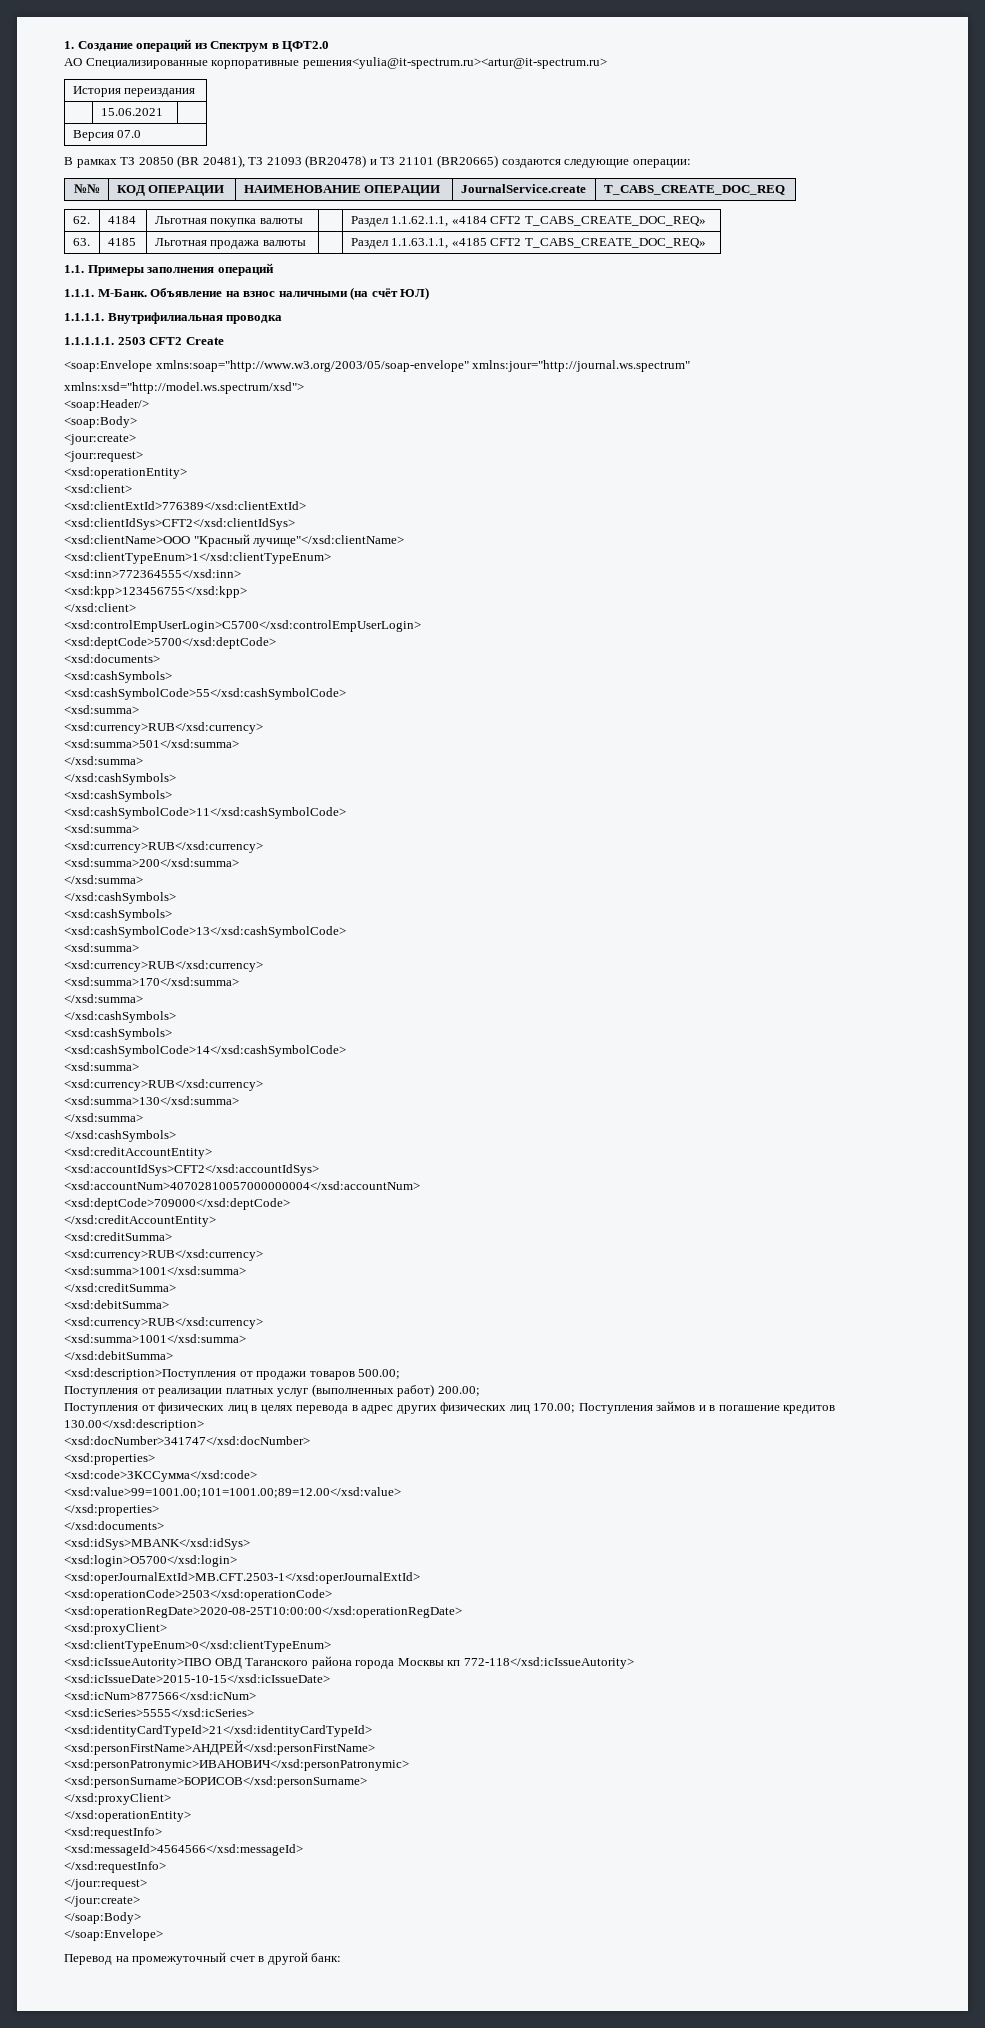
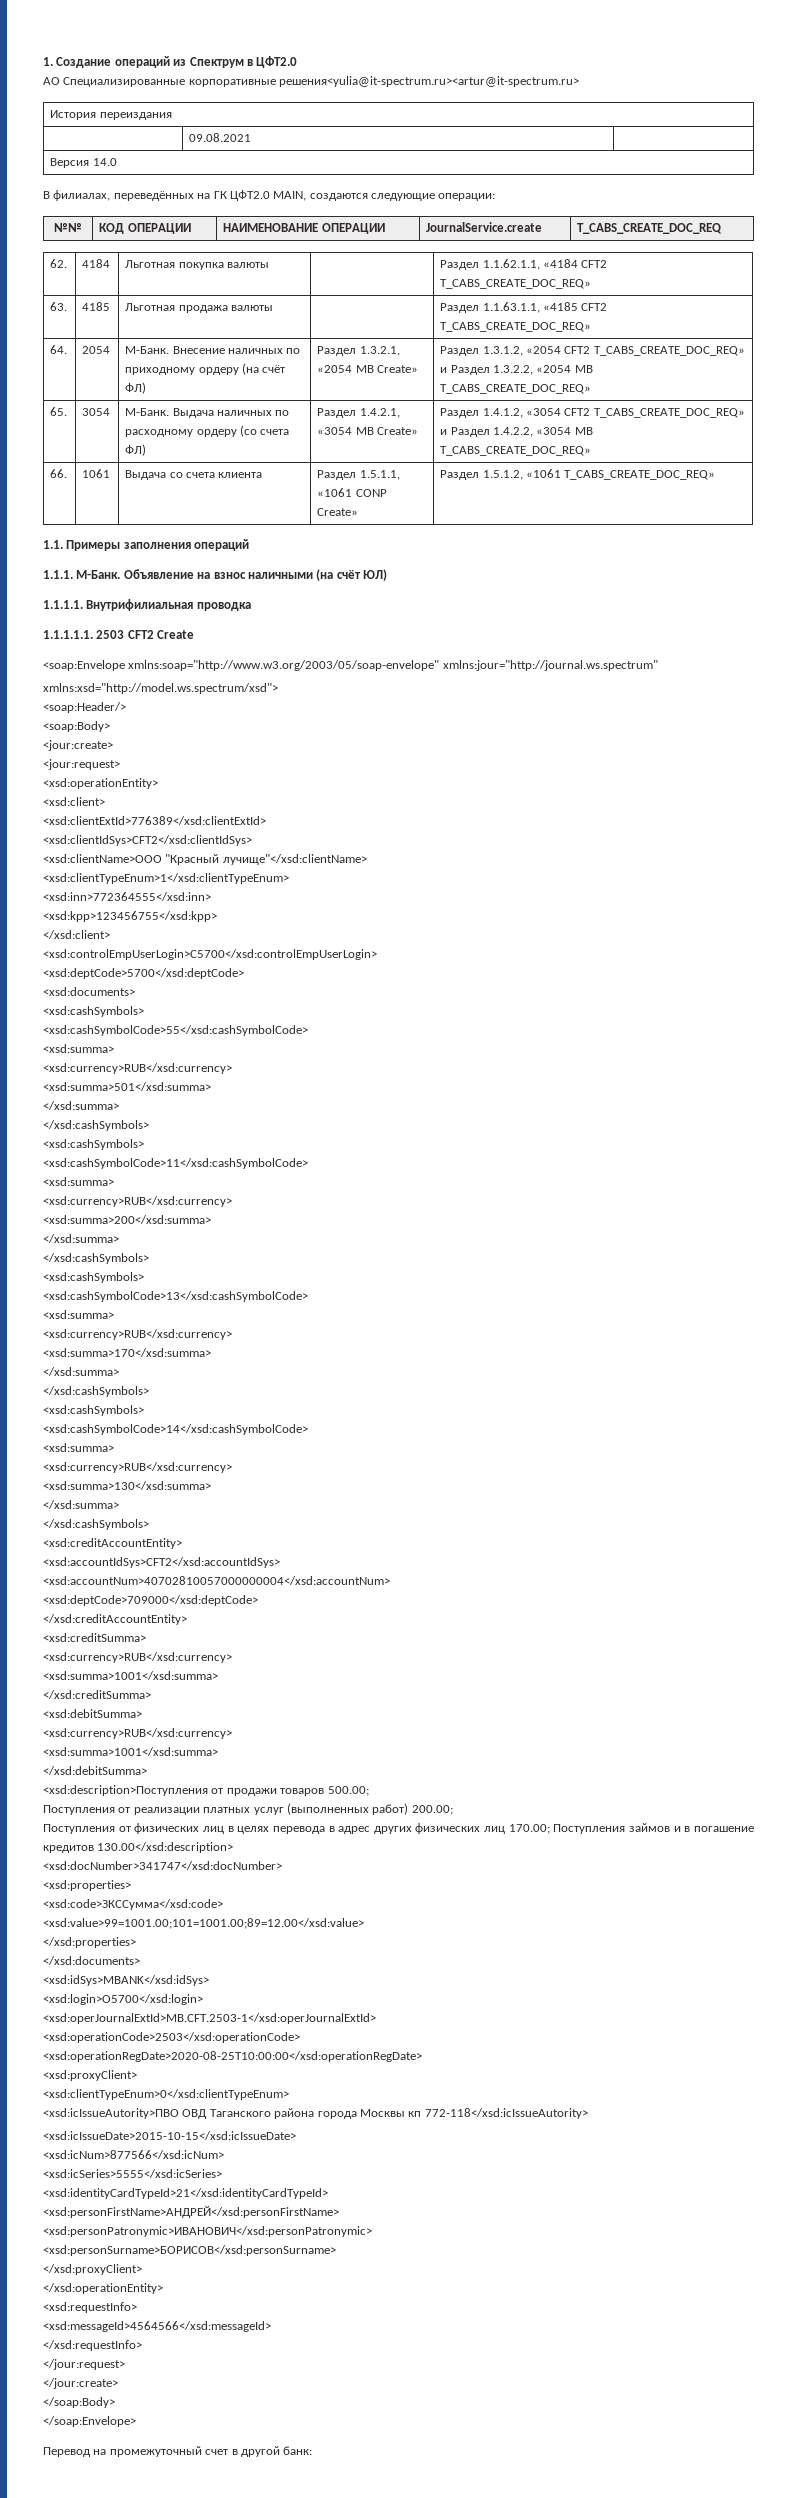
[100,108,163,116] 15.06.2021 -> [189,133,252,142] 09.08.2021
[117,130,142,138] 07.0 -> [92,158,117,166] 14.0
[76,155,499,168] рамках ТЗ 20850 (BR 20481), ТЗ 21093 (BR20478) и ТЗ 21101 (BR20665) -> [53,190,307,201] филиалах, переведённых на ГК ЦФТ2.0 MAIN,
(706, 243) none -> [50,345,68,354] [82,346,111,354] [125,346,301,354] [125,363,286,375] [125,382,147,394] [317,346,400,356] [317,365,418,373] [440,346,745,356] [440,365,593,375] [440,384,592,394] [50,407,68,416] [82,408,111,416] [125,408,290,418] [125,425,290,437] [125,444,147,456] [317,408,400,418] [317,427,418,435] [440,408,745,418] [440,427,593,437] [440,446,592,456] [50,469,68,478] [82,469,111,478] [125,470,263,480] [317,470,400,480] [317,488,387,497] [317,508,359,516] [440,469,716,480] // 64. | 2054 | М-Банк. Внесение наличных по приходному ордеру (на счёт ФЛ) | Раздел 1.3.2.1, «2054 MB Create» | Раздел 1.3.1.2, «2054 CFT2 T_CABS_CREATE_DOC_REQ» и Раздел 1.3.2.2, «2054 MB T_CABS_CREATE_DOC_REQ» // 65. | 3054 | М-Банк. Выдача наличных по расходному ордеру (со счета ФЛ) | Раздел 1.4.2.1, «3054 MB Create» | Раздел 1.4.1.2, «3054 CFT2 T_CABS_CREATE_DOC_REQ» и Раздел 1.4.2.2, «3054 MB T_CABS_CREATE_DOC_REQ» // 66. | 1061 | Выдача со счета клиента | Раздел 1.5.1.1, «1061 CONP Create» | Раздел 1.5.1.2, «1061 T_CABS_CREATE_DOC_REQ»

